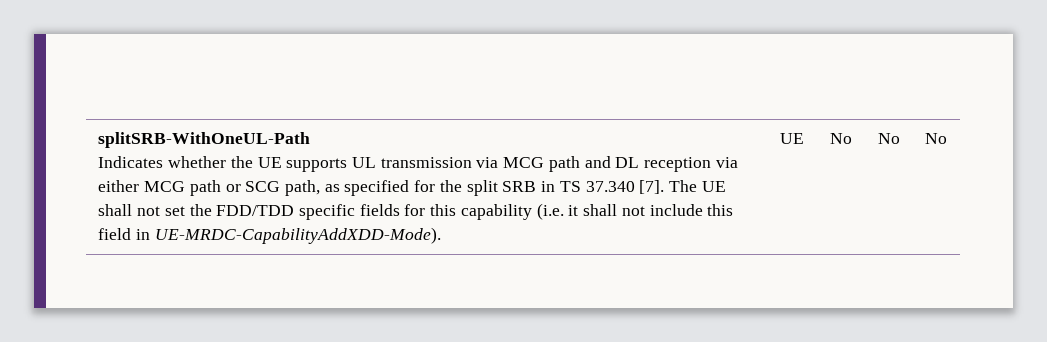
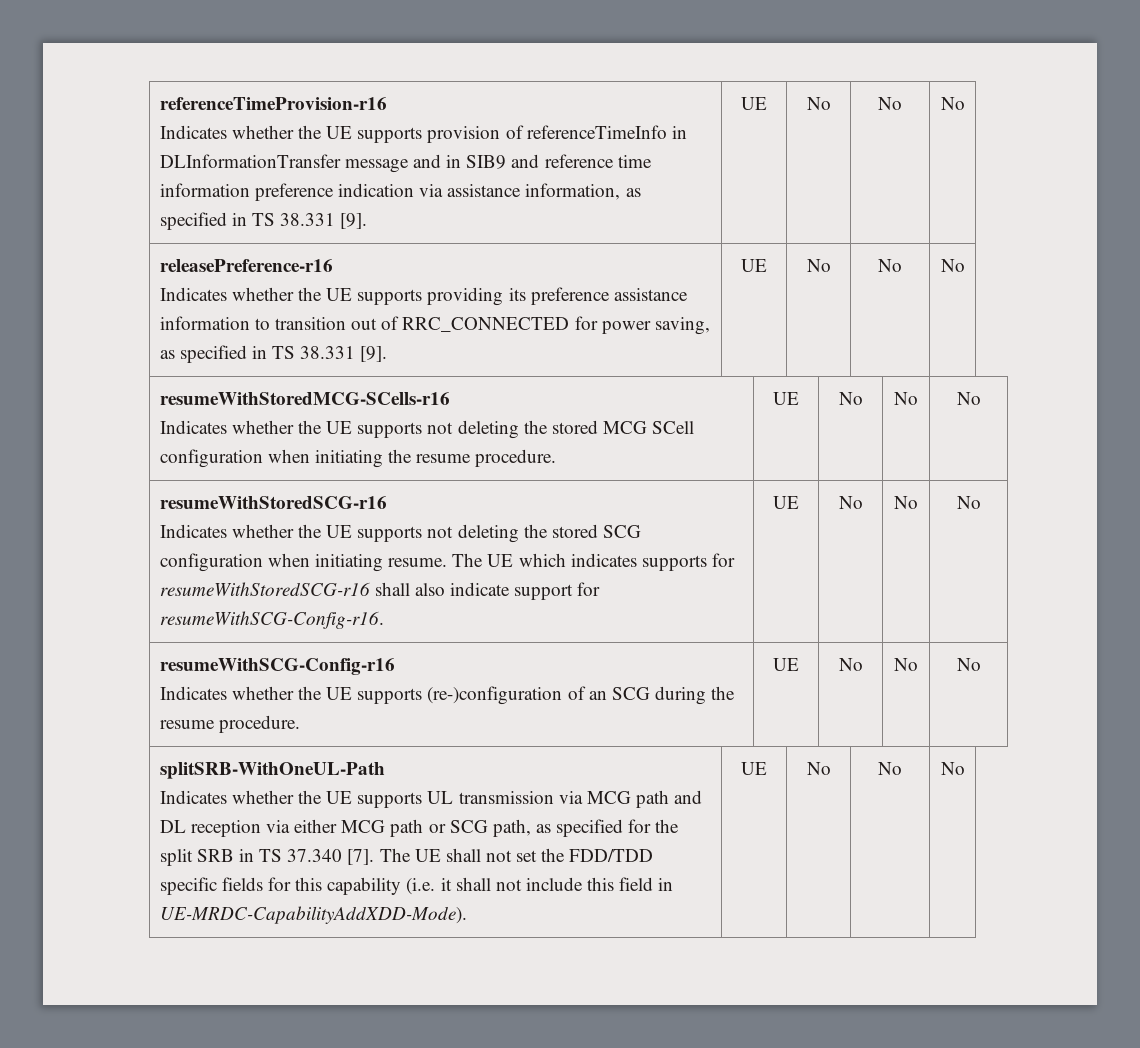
(98, 140) none -> [159,97,387,110] [159,125,687,143] [159,154,652,173] [159,183,641,201] [159,212,368,230] [741,97,767,110] [806,97,831,110] [878,97,902,110] [940,97,965,110] [159,259,333,272] [159,287,688,306] [159,316,710,335] [159,345,388,363] [741,259,767,272] [806,259,831,272] [878,259,902,272] [940,259,965,272] [159,392,450,405] [159,420,695,439] [159,449,557,468] [773,392,799,405] [838,392,863,405] [894,392,918,405] [956,392,981,405] [159,496,387,509] [159,524,641,543] [159,553,735,572] [159,582,601,600] [159,611,384,629] [773,496,799,509] [838,496,863,509] [894,496,918,509] [956,496,981,509] [159,658,395,675] [159,686,736,705] [159,715,300,733] [773,658,799,671] [838,658,863,671] [894,658,918,671] [956,658,981,671] referenceTimeProvision-r16 // Indicates whether the UE supports provision of referenceTimeInfo in DLInformationTransfer message and in SIB9 and reference time information preference indication via assistance information, as specified in TS 38.331 [9]. | UE | No | No | No // releasePreference-r16 // Indicates whether the UE supports providing its preference assistance information to transition out of RRC_CONNECTED for power saving, as specified in TS 38.331 [9]. | UE | No | No | No // resumeWithStoredMCG-SCells-r16 // Indicates whether the UE supports not deleting the stored MCG SCell configuration when initiating the resume procedure. | UE | No | No | No // resumeWithStoredSCG-r16 // Indicates whether the UE supports not deleting the stored SCG configuration when initiating resume. The UE which indicates supports for resumeWithStoredSCG-r16 shall also indicate support for resumeWithSCG-Config-r16. | UE | No | No | No // resumeWithSCG-Config-r16 // Indicates whether the UE supports (re-)configuration of an SCG during the resume procedure. | UE | No | No | No //

